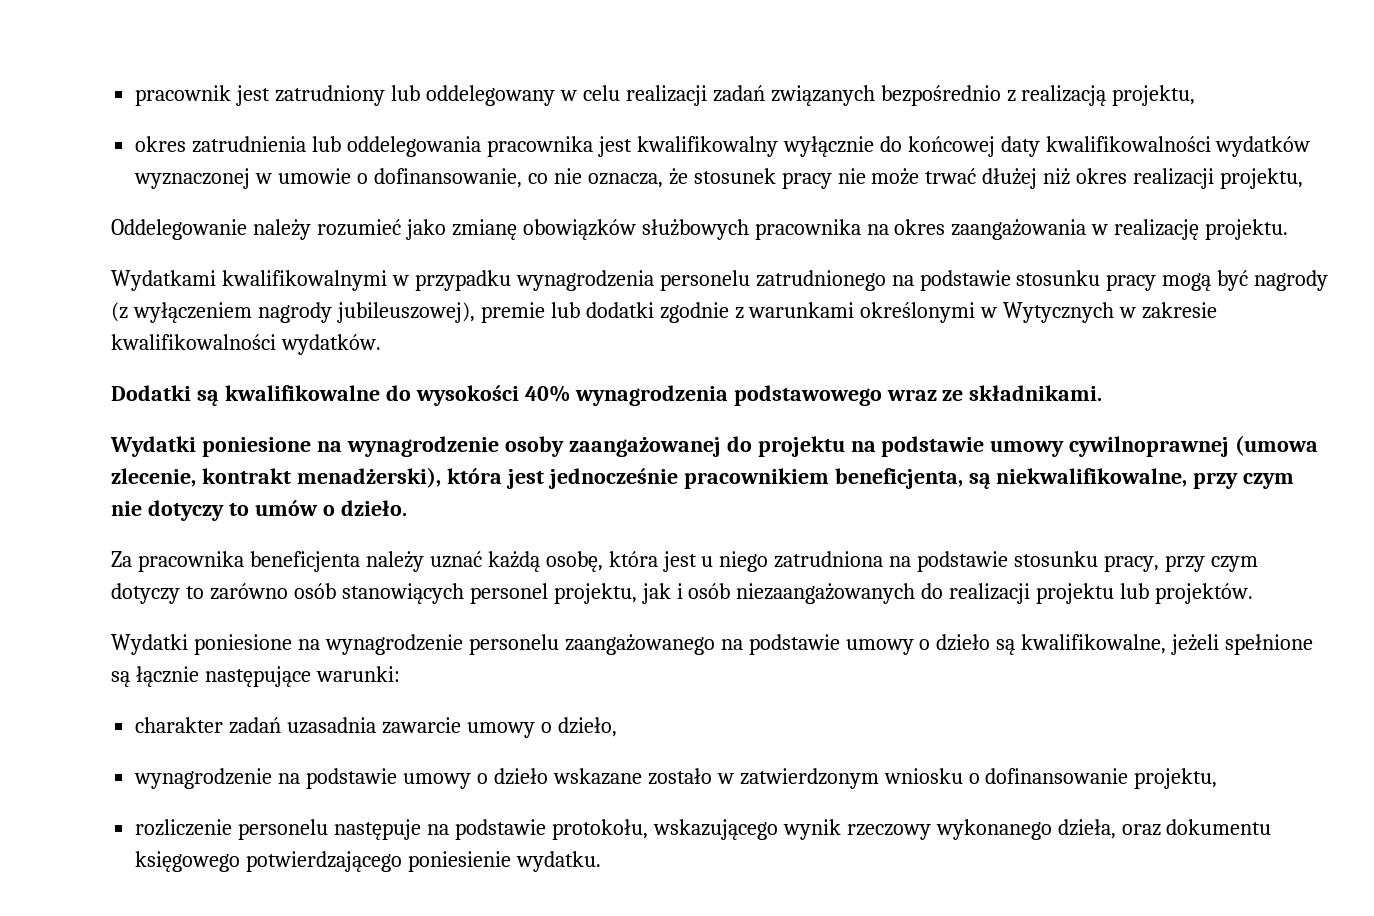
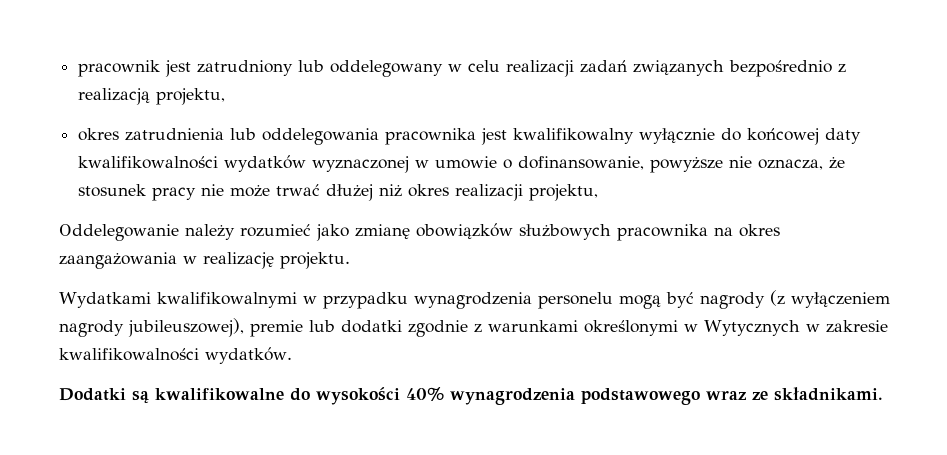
[527,173,548,184] co -> [650,157,724,173] powyższe
[755,270,1157,291] zatrudnionego na podstawie stosunku pracy -> (613, 300) none
[110,435,1319,457] [111,467,1295,489] [111,500,407,521] [111,551,1258,572] [111,583,1254,604] [111,634,1314,655] [111,666,400,687] [135,717,617,738] [134,768,1218,789] [135,819,1272,840] [135,851,602,872] // Wydatki poniesione na wynagrodzenie osoby zaangażowanej do projektu na podstawie umowy cywilnoprawnej (umowa zlecenie, kontrakt menadżerski), która jest jednocześnie pracownikiem beneficjenta, są niekwalifikowalne, przy czym nie dotyczy to umów o dzieło. // Za pracownika beneficjenta należy uznać każdą osobę, która jest u niego zatrudniona na podstawie stosunku pracy, przy czym dotyczy to zarówno osób stanowiących personel projektu, jak i osób niezaangażowanych do realizacji projektu lub projektów. // Wydatki poniesione na wynagrodzenie personelu zaangażowanego na podstawie umowy o dzieło są kwalifikowalne, jeżeli spełnione są łącznie następujące warunki: // charakter zadań uzasadnia zawarcie umowy o dzieło, // wynagrodzenie na podstawie umowy o dzieło wskazane zostało w zatwierdzonym wniosku o dofinansowanie projektu, // rozliczenie personelu następuje na podstawie protokołu, wskazującego wynik rzeczowy wykonanego dzieła, oraz dokumentu księgowego potwierdzającego poniesienie wydatku. -> (883, 394) none

